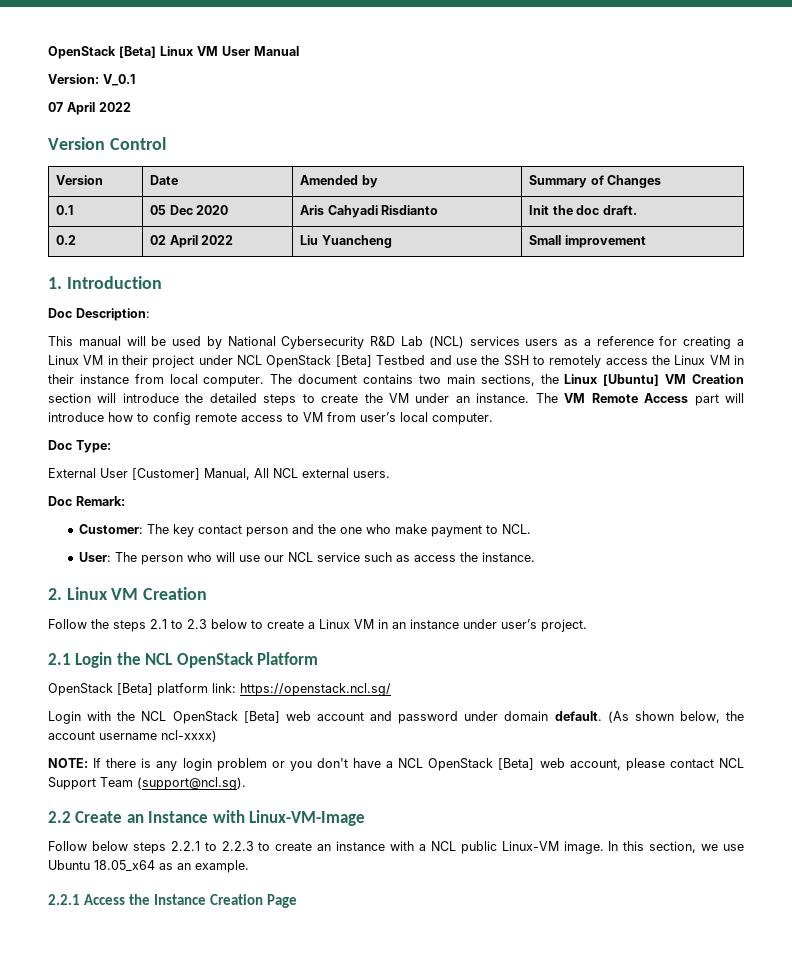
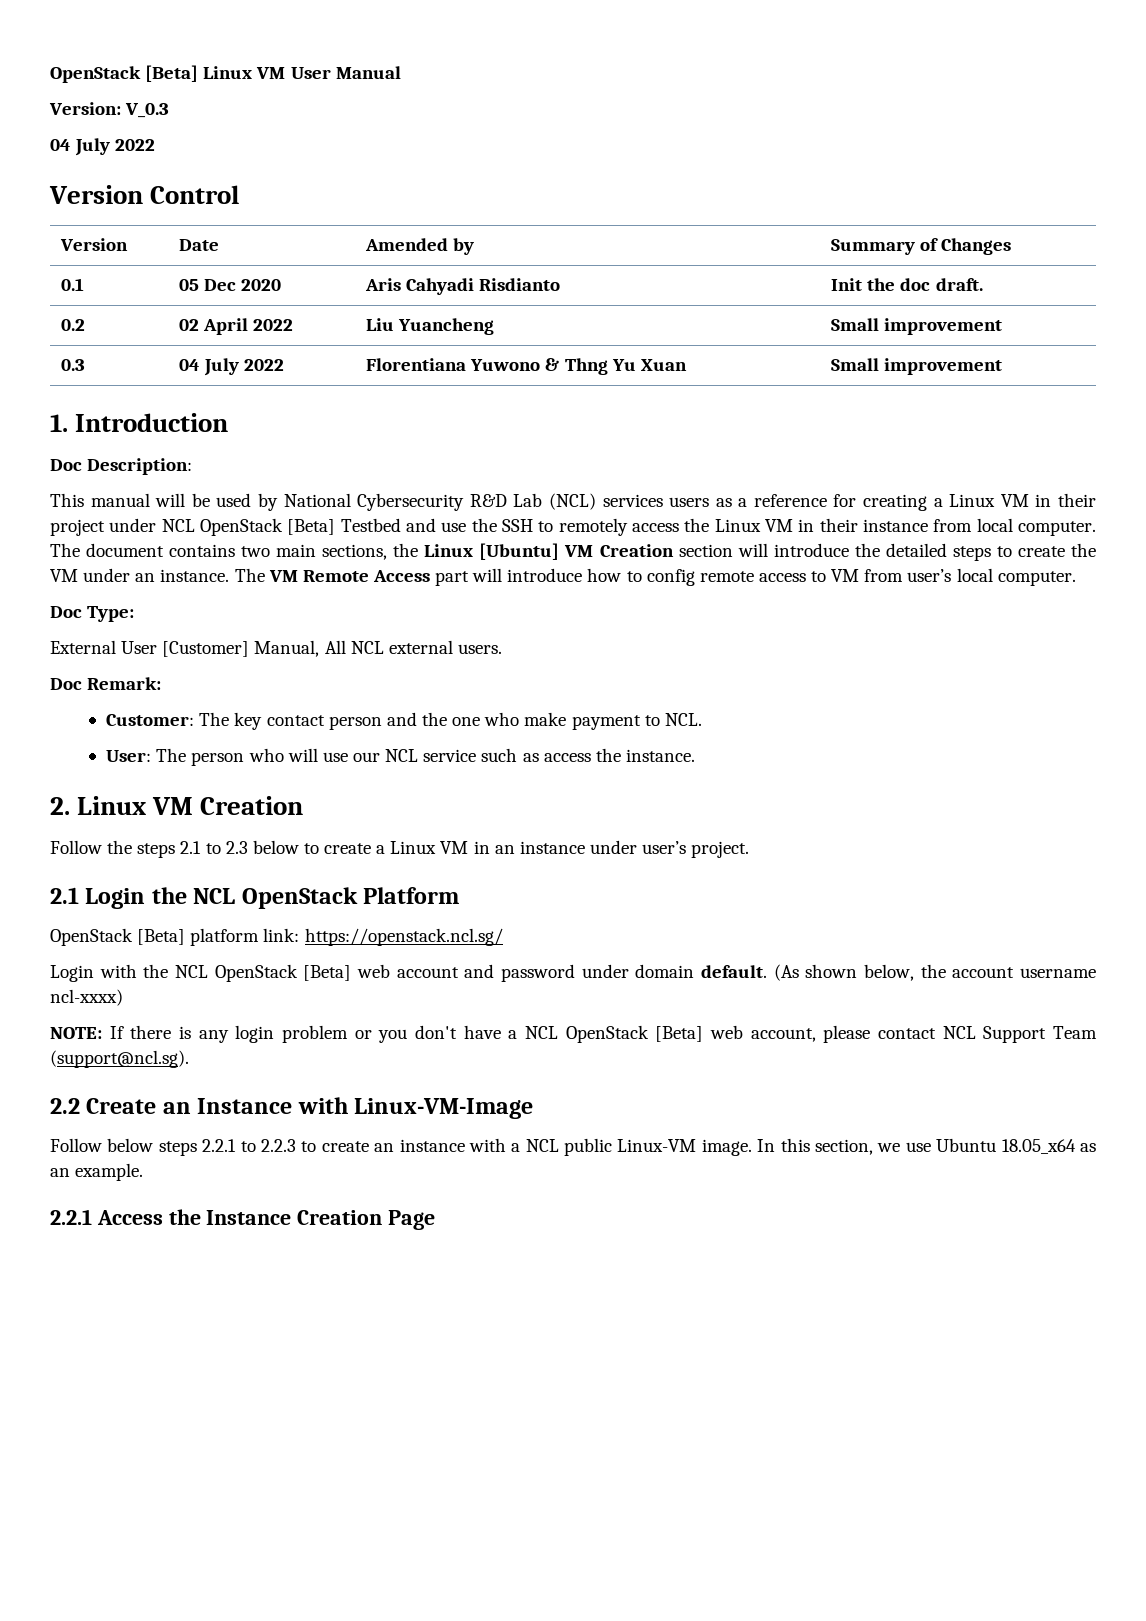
[103,74,135,86] [48,102,95,115] V_0.1 // 07 April -> [125,103,170,118] [50,138,111,156] V_0.3 // 04 July
(646, 241) none -> [61,359,86,371] [179,358,285,376] [366,358,687,375] [831,358,1003,375] // 0.3 | 04 July 2022 | Florentiana Yuwono & Thng Yu Xuan | Small improvement

